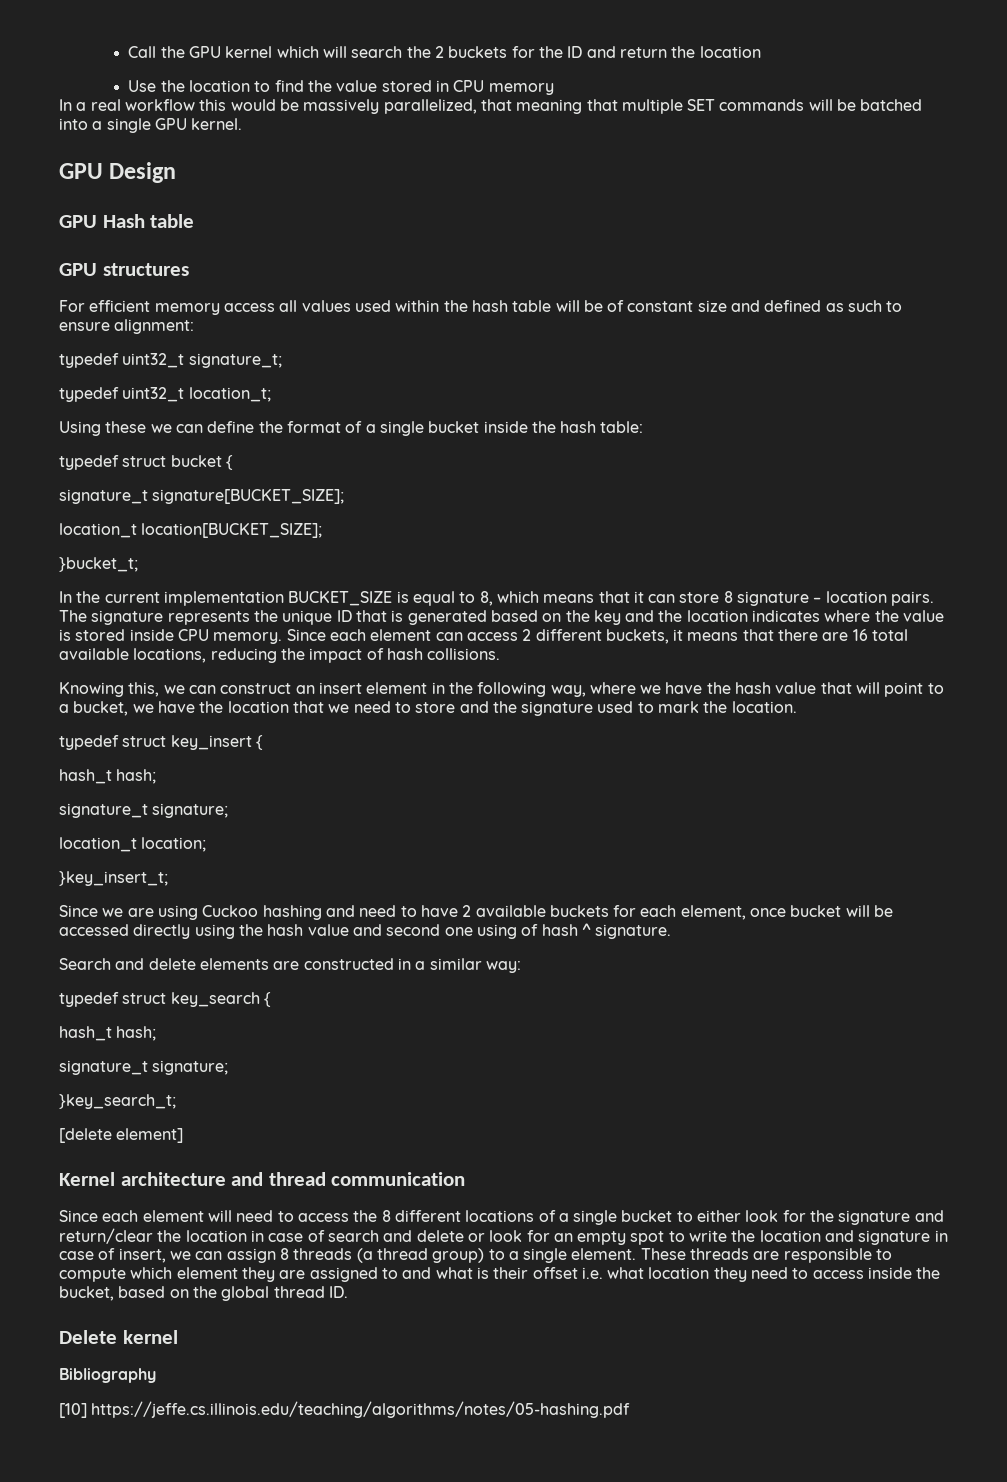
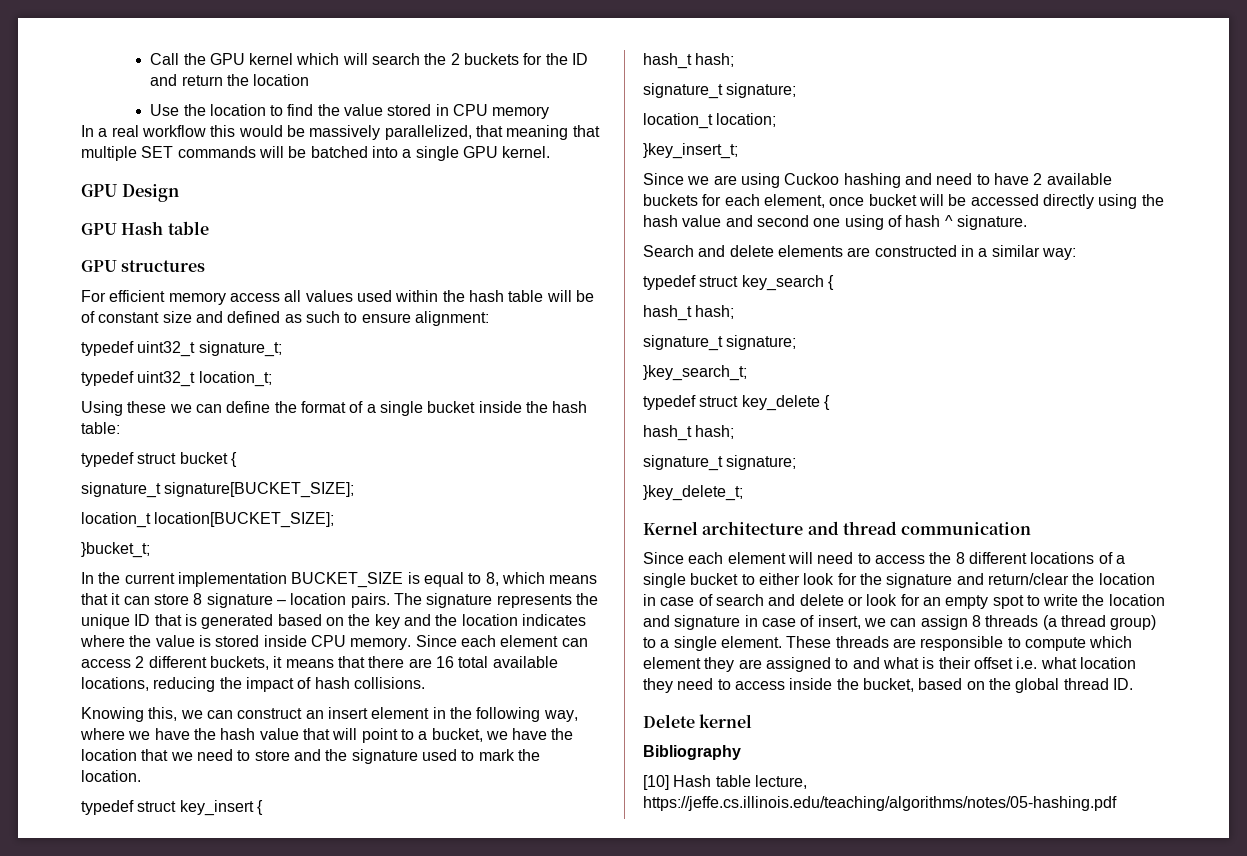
[59,1128,184,1143] [delete element] -> [643,395,830,411] [643,425,735,441] [643,455,797,471] [643,485,743,501] typedef struct key_delete { // hash_t hash; // signature_t signature; // }key_delete_t;
(87, 1410) none -> [673,775,807,789] Hash table lecture,

